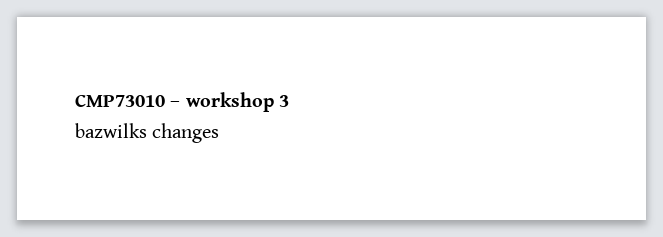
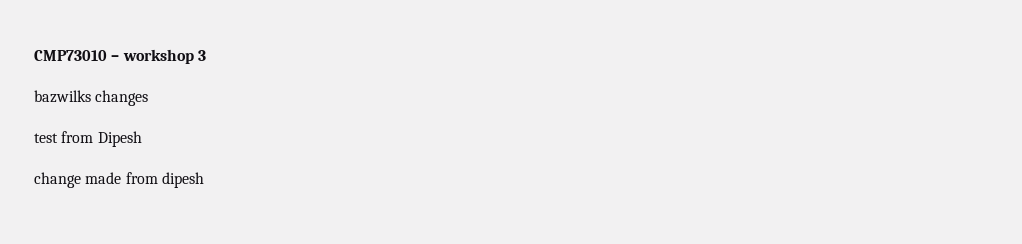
(220, 133) none -> [34,131,142,147] [34,172,204,188] // test from Dipesh // change made from dipesh

